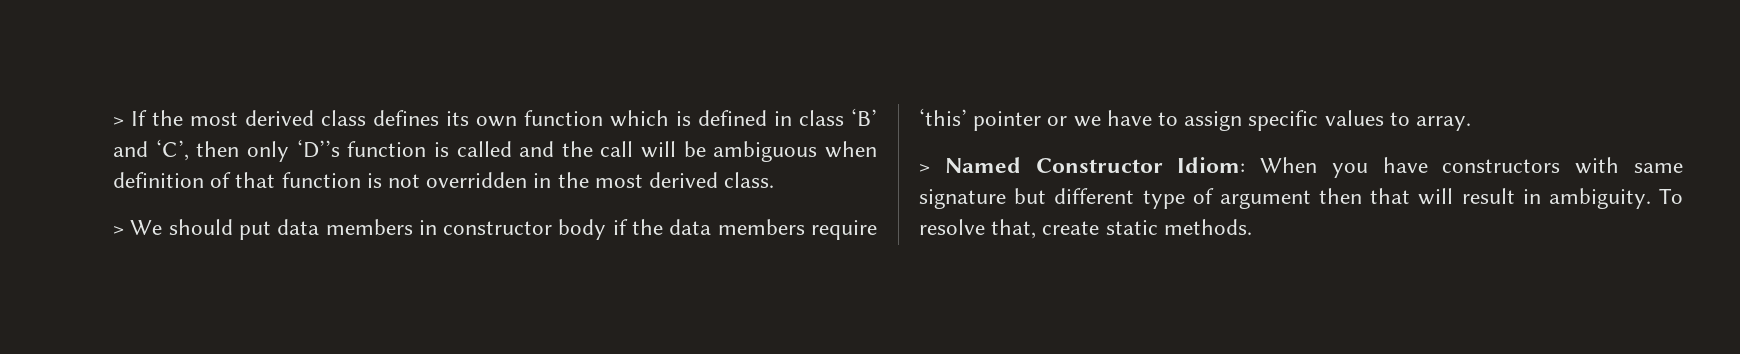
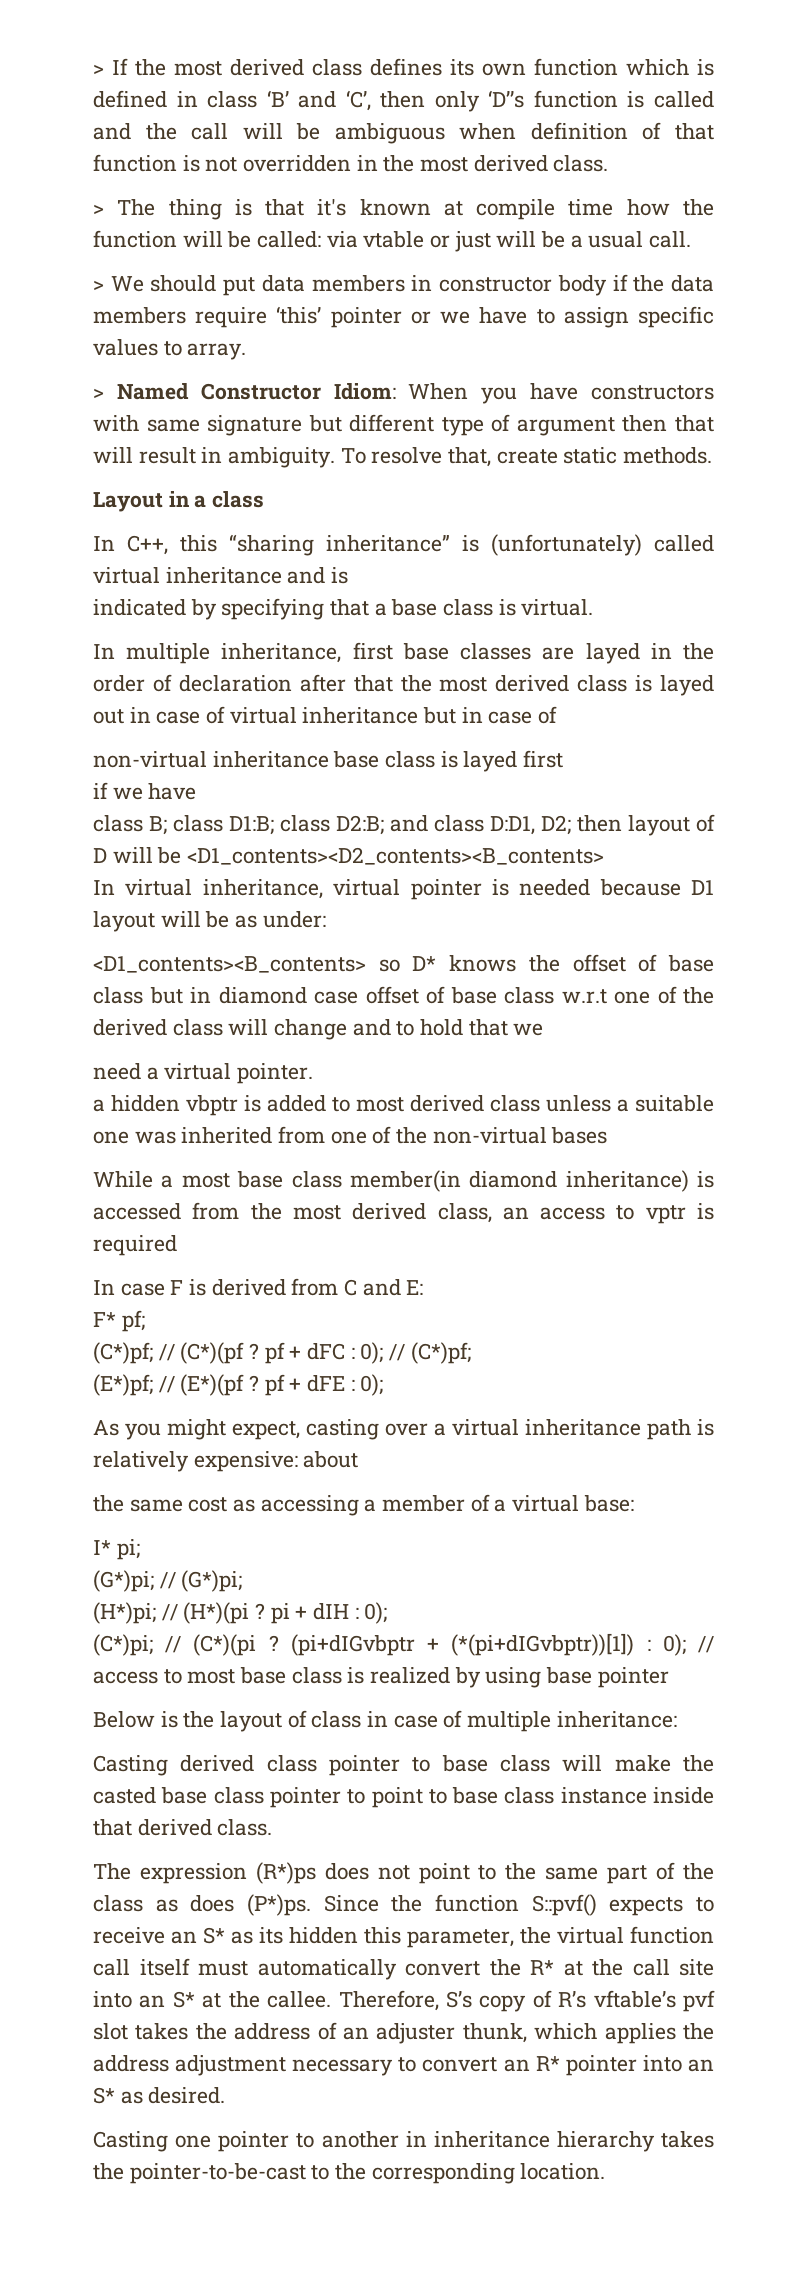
(775, 180) none -> [93,199,714,220] [93,230,692,252] // > The thing is that it's known at compile time how the function will be called: via vtable or just will be a usual call.
(1252, 227) none -> [93,491,265,512] [93,534,714,556] [93,567,349,584] [93,598,594,620] [93,642,714,664] [93,674,714,696] [93,706,558,724] [93,750,564,772] [93,782,197,800] [93,814,715,836] [93,847,605,865] [93,879,714,900] [93,911,326,932] [93,954,714,973] [93,986,714,1004] [93,1019,544,1040] [93,1063,314,1084] [93,1095,714,1116] [93,1126,608,1144] [93,1170,714,1192] [93,1202,714,1224] [93,1235,177,1256] [93,1278,424,1296] [93,1310,145,1332] [93,1342,471,1364] [93,1374,384,1396] [93,1419,714,1440] [93,1451,359,1472] [93,1494,634,1516] [93,1539,140,1560] [93,1570,243,1592] [93,1602,388,1624] [93,1633,714,1656] [93,1667,669,1688] [93,1710,677,1732] [93,1755,714,1776] [93,1787,714,1808] [93,1819,273,1836] [93,1862,715,1884] [93,1894,714,1916] [93,1926,714,1948] [93,1958,714,1980] [93,1990,716,2012] [93,2022,714,2044] [93,2055,714,2076] [93,2087,226,2104] [93,2131,714,2152] [93,2163,606,2184] // Layout in a class // In C++, this “sharing inheritance” is (unfortunately) called virtual inheritance and is // indicated by specifying that a base class is virtual. // In multiple inheritance, first base classes are layed in the order of declaration after that the most derived class is layed out in case of virtual inheritance but in case of // non-virtual inheritance base class is layed first // if we have // class B; class D1:B; class D2:B; and class D:D1, D2; then layout of D will be <D1_contents><D2_contents><B_contents> // In virtual inheritance, virtual pointer is needed because D1 layout will be as under: // <D1_contents><B_contents> so D* knows the offset of base class but in diamond case offset of base class w.r.t one of the derived class will change and to hold that we // need a virtual pointer. // a hidden vbptr is added to most derived class unless a suitable one was inherited from one of the non-virtual bases // While a most base class member(in diamond inheritance) is accessed from the most derived class, an access to vptr is required // In case F is derived from C and E: // F* pf; // (C*)pf; // (C*)(pf ? pf + dFC : 0); // (C*)pf; // (E*)pf; // (E*)(pf ? pf + dFE : 0); // As you might expect, casting over a virtual inheritance path is relatively expensive: about // the same cost as accessing a member of a virtual base: // I* pi; // (G*)pi; // (G*)pi; // (H*)pi; // (H*)(pi ? pi + dIH : 0); // (C*)pi; // (C*)(pi ? (pi+dIGvbptr + (*(pi+dIGvbptr))[1]) : 0); // access to most base class is realized by using base pointer // Below is the layout of class in case of multiple inheritance: // Casting derived class pointer to base class will make the casted base class pointer to point to base class instance inside that derived class. // The expression (R*)ps does not point to the same part of the class as does (P*)ps. Since the function S::pvf() expects to receive an S* as its hidden this parameter, the virtual function call itself must automatically convert the R* at the call site into an S* at the callee. Therefore, S’s copy of R’s vftable’s pvf slot takes the address of an adjuster thunk, which applies the address adjustment necessary to convert an R* pointer into an S* as desired. // Casting one pointer to another in inheritance hierarchy takes the pointer-to-be-cast to the corresponding location.

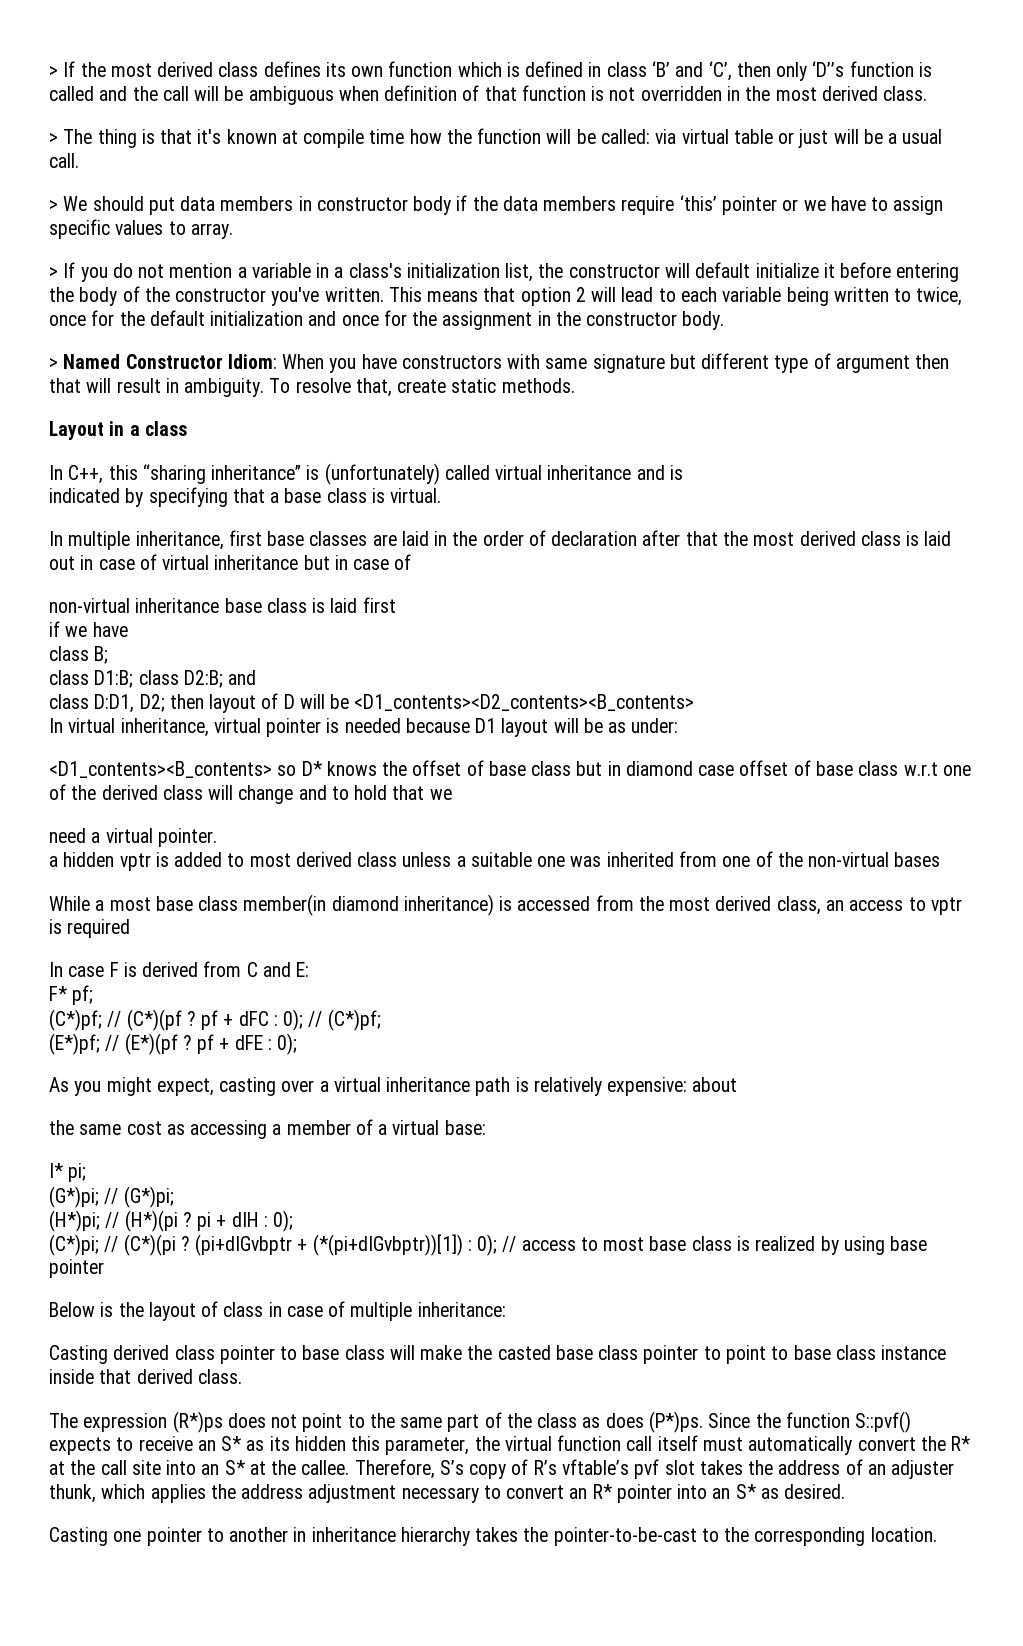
[363,231,425,248] vtable -> [681,129,773,144] virtual table
(247, 351) none -> [49,262,960,282] [49,286,963,306] [49,310,725,330] // > If you do not mention a variable in a class's initialization list, the constructor will default initialize it before entering the body of the constructor you've written. This means that option 2 will lead to each variable being written to twice, once for the default initialization and once for the assignment in the constructor body.
[585,643,640,664] layed -> [401,531,429,546] laid
[659,675,714,696] layed -> [924,531,952,546] laid
[463,751,518,772] layed -> [330,598,358,613] laid
(167, 825) none -> (109, 655) //
(428, 823) none -> (257, 677) //
[186,1095,238,1116] vbptr -> [119,853,151,871] vptr

